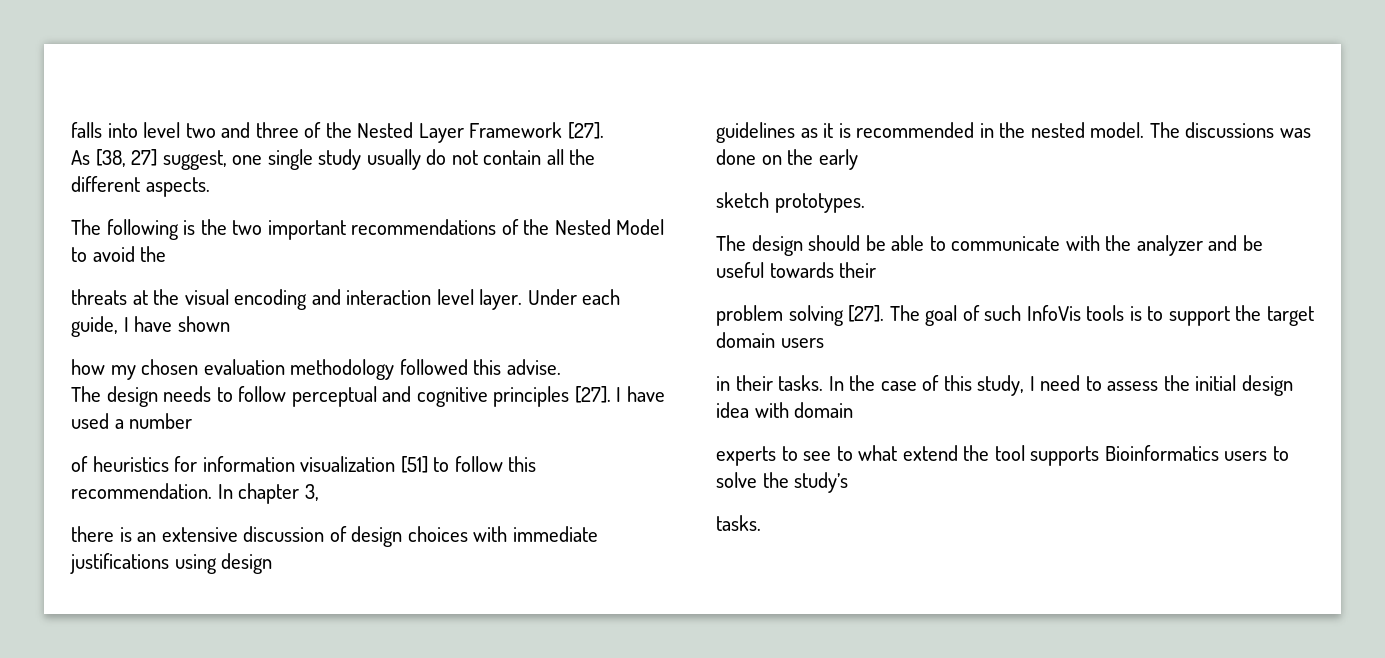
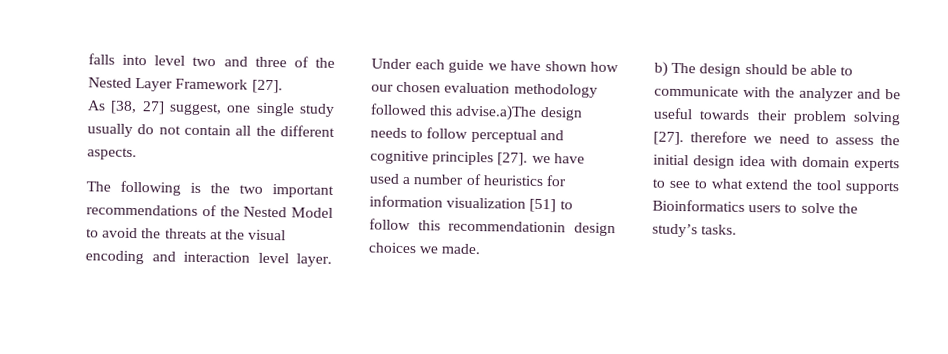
(167, 254) // -> (162, 233) none
[71,316,129,337] guide, I -> [448,59,507,74] guide we
[71,359,136,380] // how my -> [590,61,619,73] [371,84,394,92] how our
[506,359,561,375] [71,386,101,402] advise. // The -> [455,104,538,121] advise.a)The
[616,387,622,402] I -> [531,155,551,164] we
(193, 421) // -> (465, 179) none
[71,483,319,504] [71,526,598,547] [70,553,273,574] [716,122,1311,143] [716,149,858,170] [716,192,865,213] recommendation. In chapter 3, // there is an extensive discussion of design choices with immediate justifications using design // guidelines as it is recommended in the nested model. The discussions was done on the early // sketch prototypes. // -> [448,220,616,237] [368,242,482,255] [654,61,668,77] recommendationin design choices we made. // b)
(877, 270) // -> (788, 115) none
[889,305,1314,326] [716,332,824,348] [716,375,1035,396] The goal of such InfoVis tools is to support the target domain users // in their tasks. In the case of this study, I -> [690,131,773,144] therefore we
(854, 410) // -> (850, 162) none
(849, 482) // -> (698, 230) none

